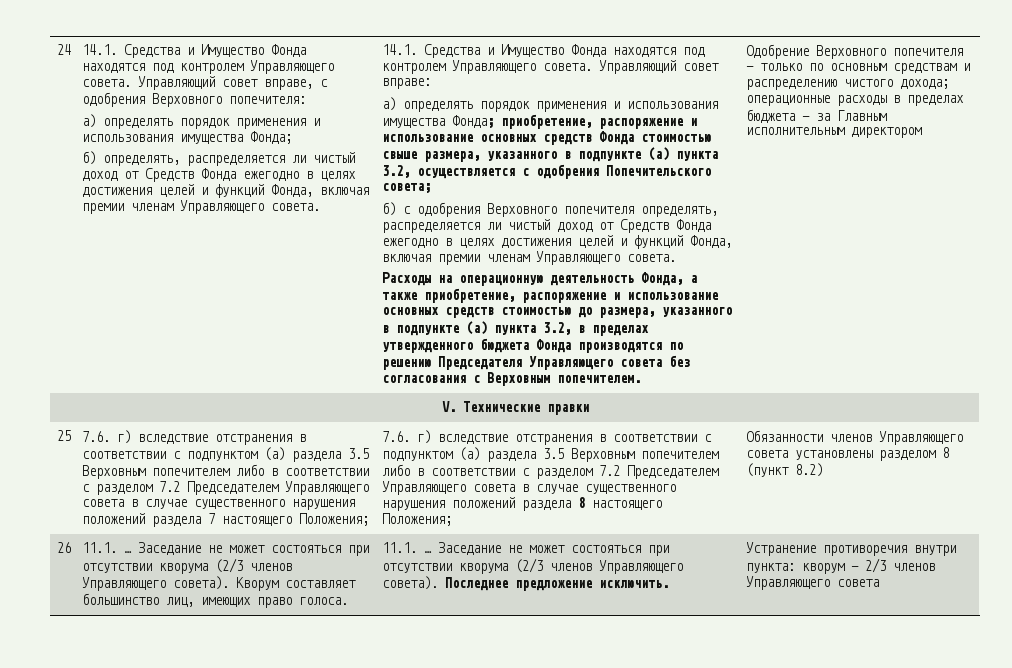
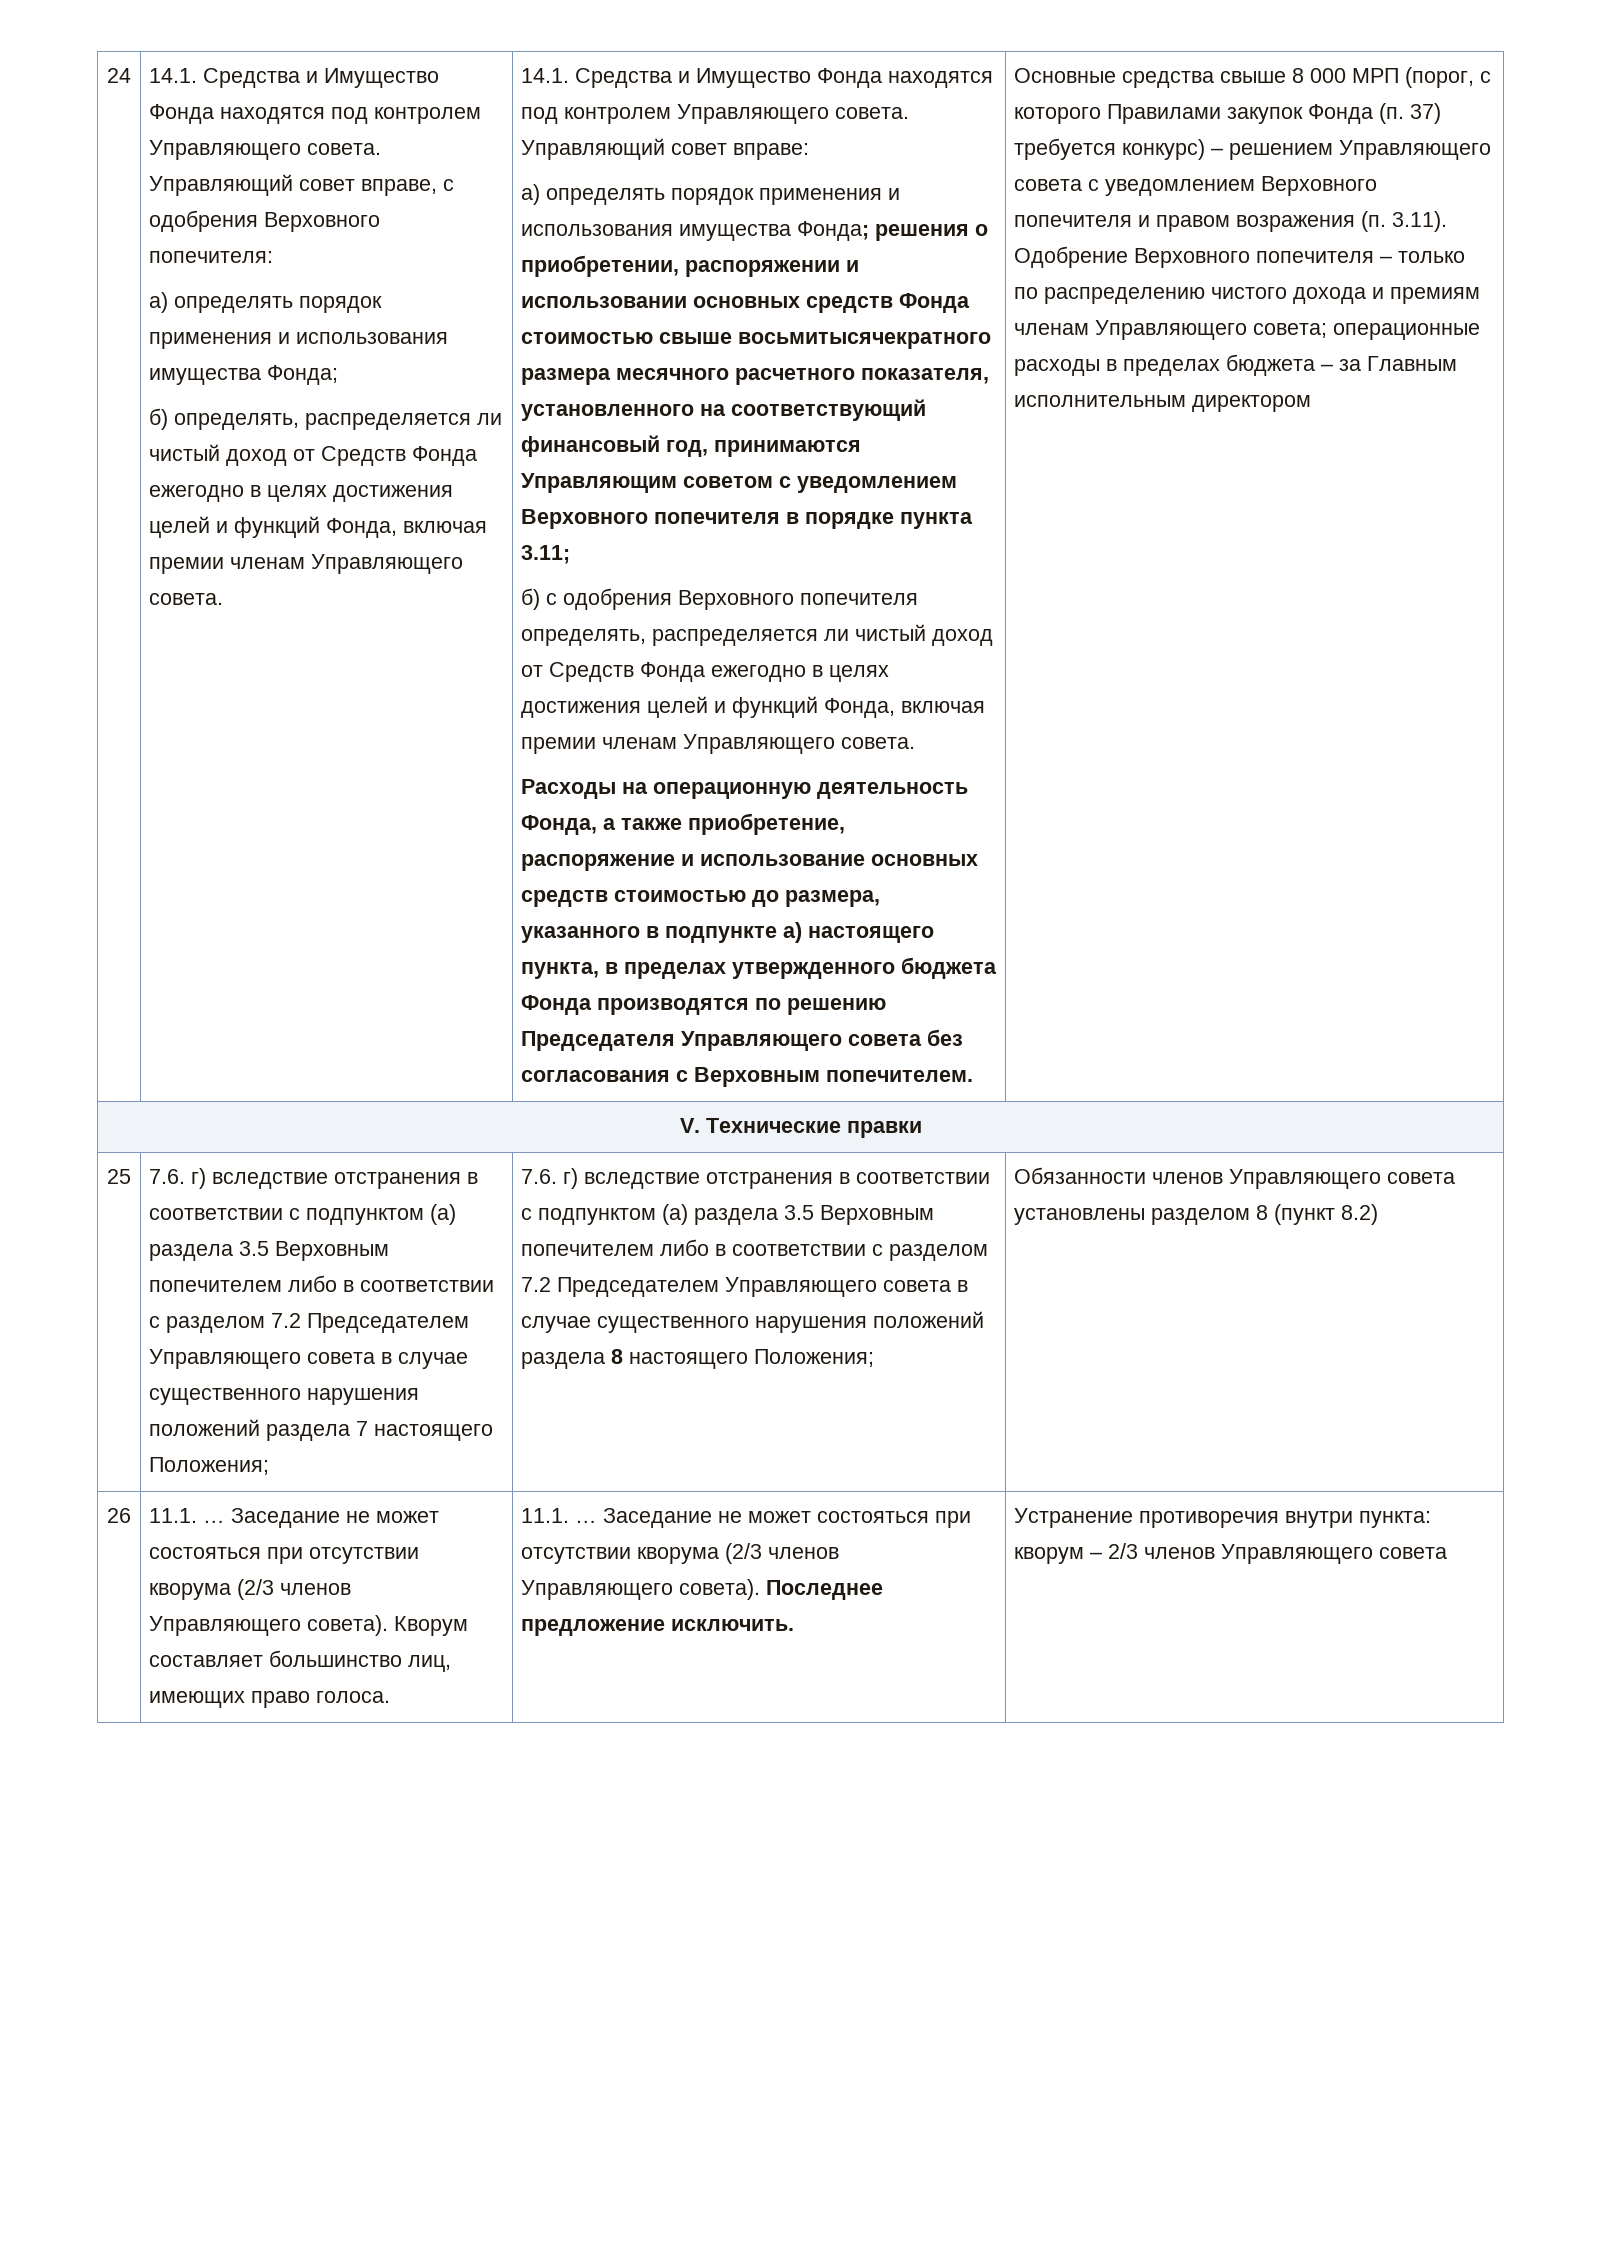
[500,114,697,129] [381,134,473,142] приобретение, распоряжение и использование -> [875,224,989,241] [521,255,860,277] [521,296,688,308] решения о приобретении, распоряжении и использовании
[423,147,718,162] [381,164,711,179] [381,183,431,193] размера, указанного в подпункте (а) пункта 3.2, осуществляется с одобрения Попечительского совета; -> [738,332,992,349] [521,368,990,385] [521,399,927,421] [521,435,862,457] [521,473,958,493] [521,509,974,529] [521,545,571,564] восьмитысячекратного размера месячного расчетного показателя, установленного на соответствующий финансовый год, принимаются Управляющим советом с уведомлением Верховного попечителя в порядке пункта 3.11;
[465,321,571,335] (а) пункта 3.2, -> [783,922,935,943] [521,962,600,979] а) настоящего пункта,
(641, 379) none -> [1014,67,1492,88] [1014,103,1442,124] [1014,138,1492,160] [1014,176,1378,196] [1014,211,1448,232] Основные средства свыше 8 000 МРП (порог, с которого Правилами закупок Фонда (п. 37) требуется конкурс) – решением Управляющего совета с уведомлением Верховного попечителя и правом возражения (п. 3.11).
[745,66,754,71] — -> [1380,256,1393,263] –
[829,63,970,74] [745,79,949,90] основным средствам и распределению чистого дохода; -> [1044,287,1481,304] [1014,320,1328,340] распределению чистого дохода и премиям членам Управляющего совета;
[801,116,810,121] — -> [1321,364,1334,371] –
[850,566,859,571] — -> [1090,1552,1103,1559] –

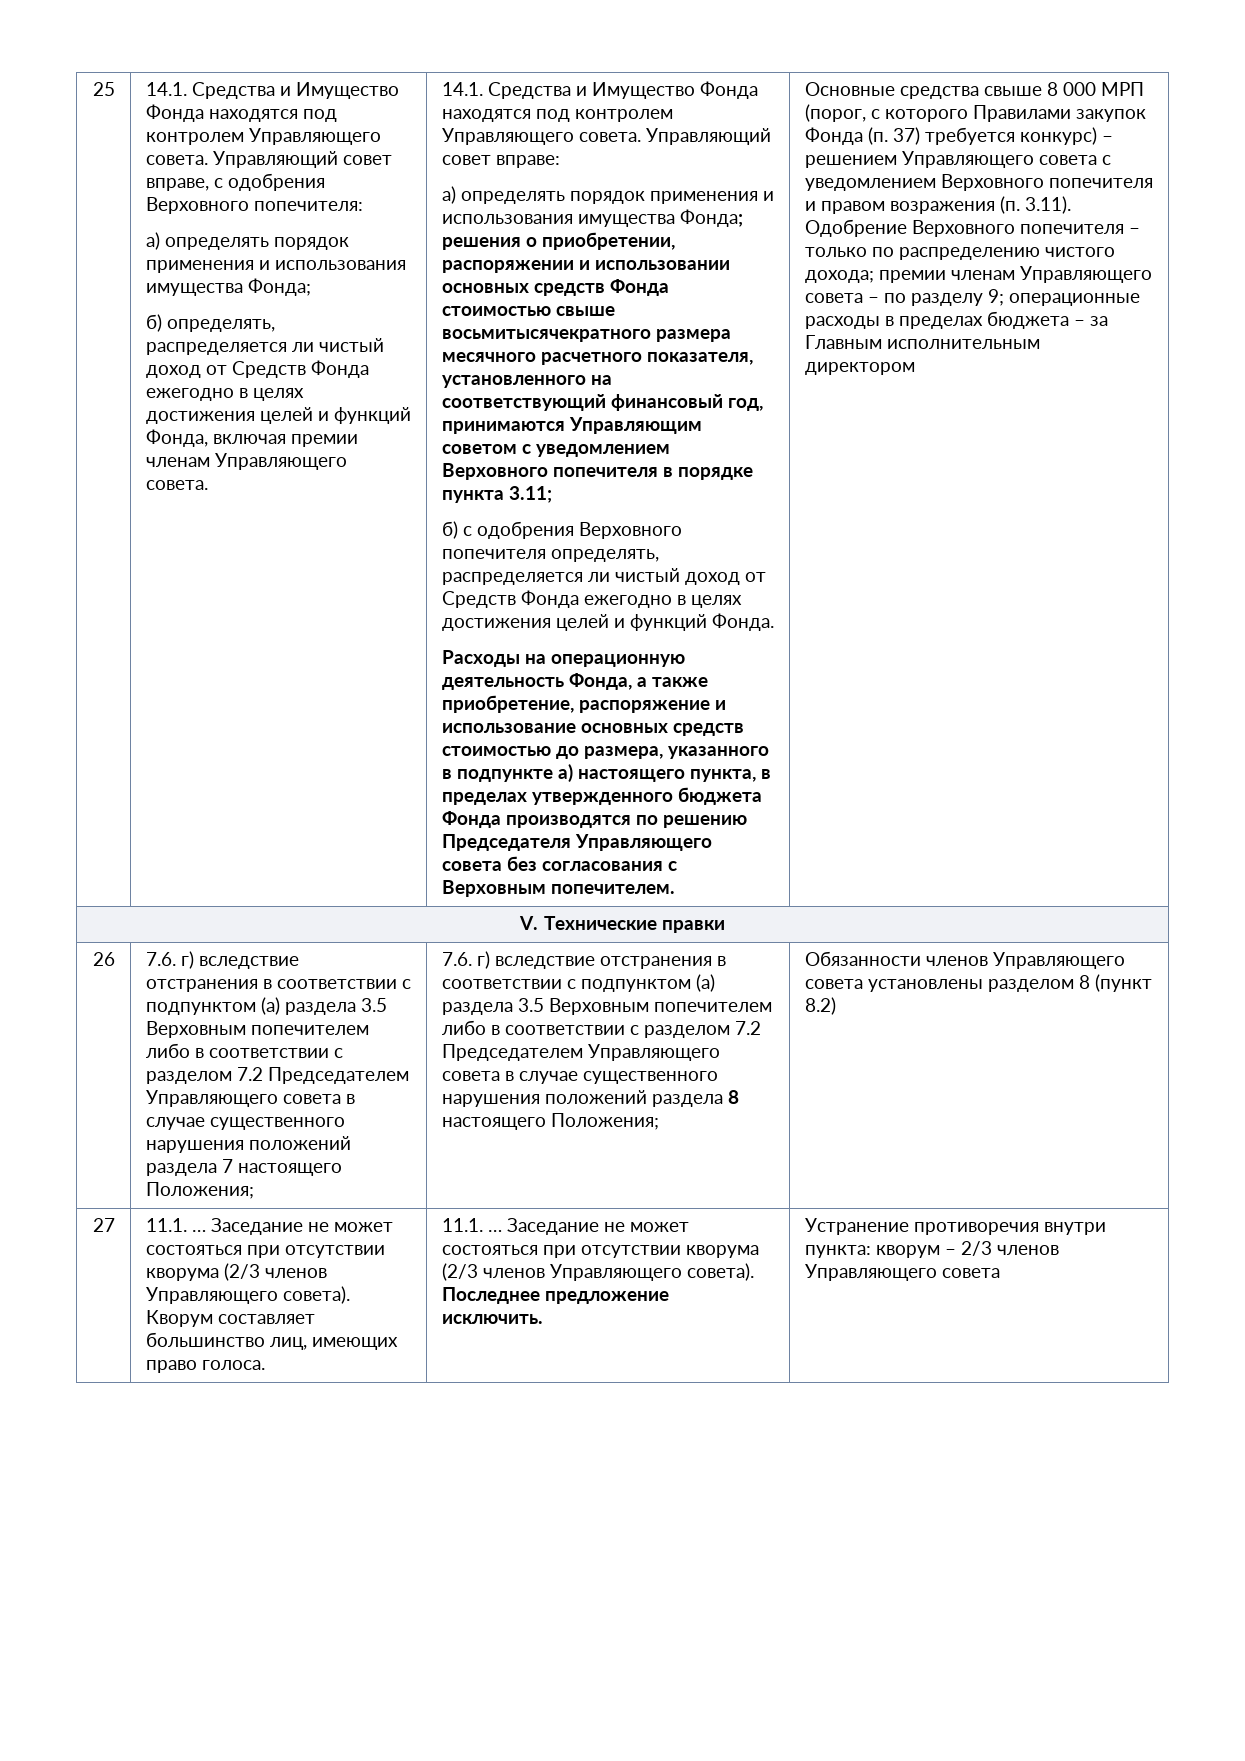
[107,68,131,83] 24 -> [92,82,115,96] 25
[824,698,986,718] [521,734,916,754] Фонда, включая премии членам Управляющего совета. -> [712,613,775,631] Фонда.
[1293,287,1481,304] [1014,320,1328,340] дохода и премиям членам Управляющего совета; -> [804,266,1153,283] [804,289,1005,306] дохода; премии членам Управляющего совета – по разделу 9;
[107,1169,131,1184] 25 -> [92,952,115,966] 26
[107,1508,131,1523] 26 -> [92,1218,115,1232] 27

